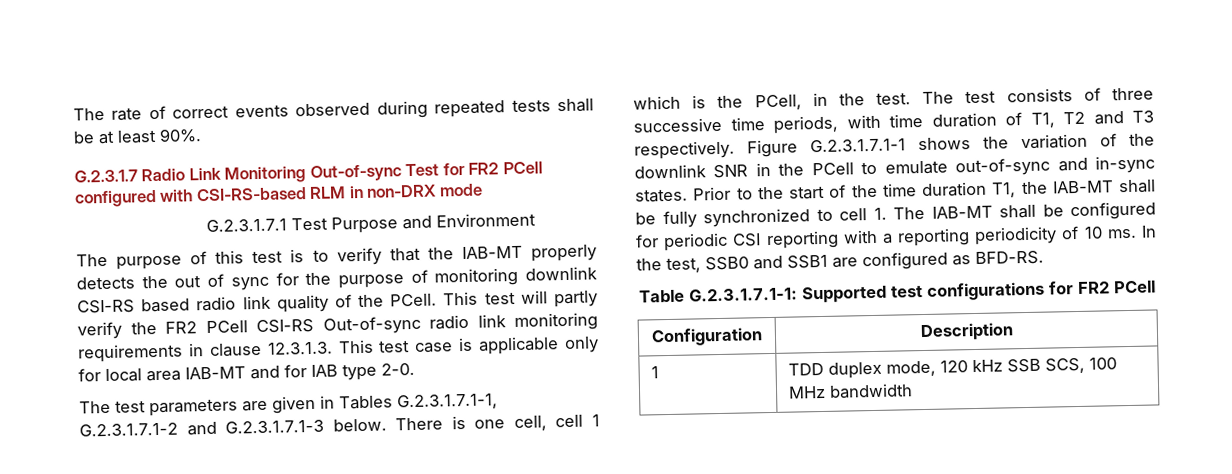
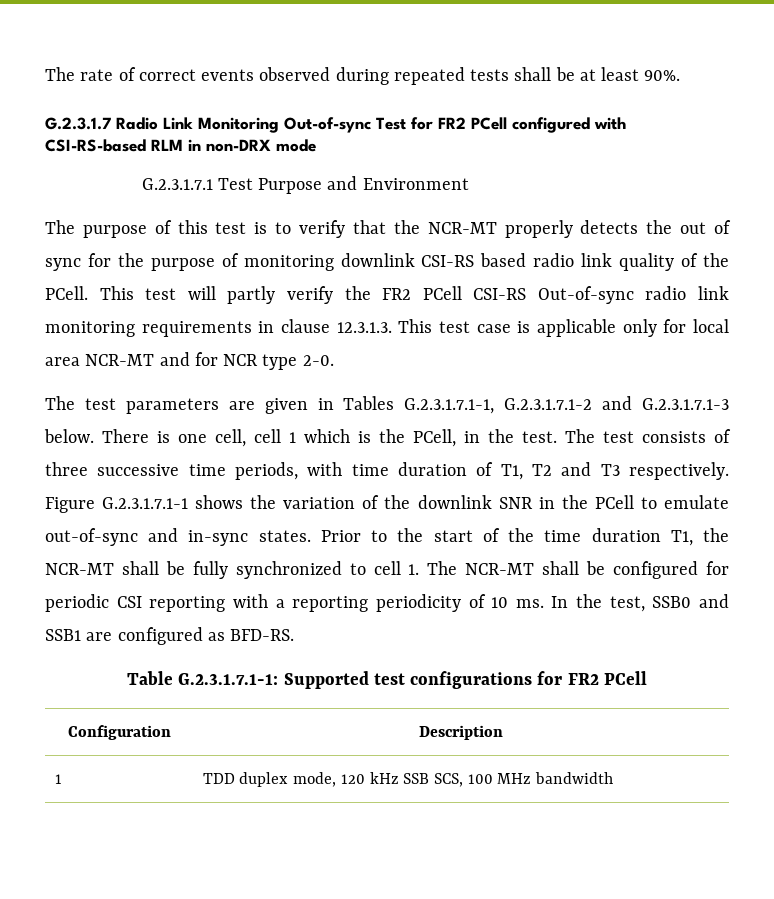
[461,245,523,260] IAB-MT -> [427,222,497,234] NCR-MT
[185,366,246,380] IAB-MT -> [85,354,155,366] NCR-MT
[311,364,338,377] IAB -> [223,354,259,366] NCR
[1051,180,1114,194] IAB-MT -> [45,563,114,575] NCR-MT
[931,205,993,219] IAB-MT -> [465,563,535,575] NCR-MT

